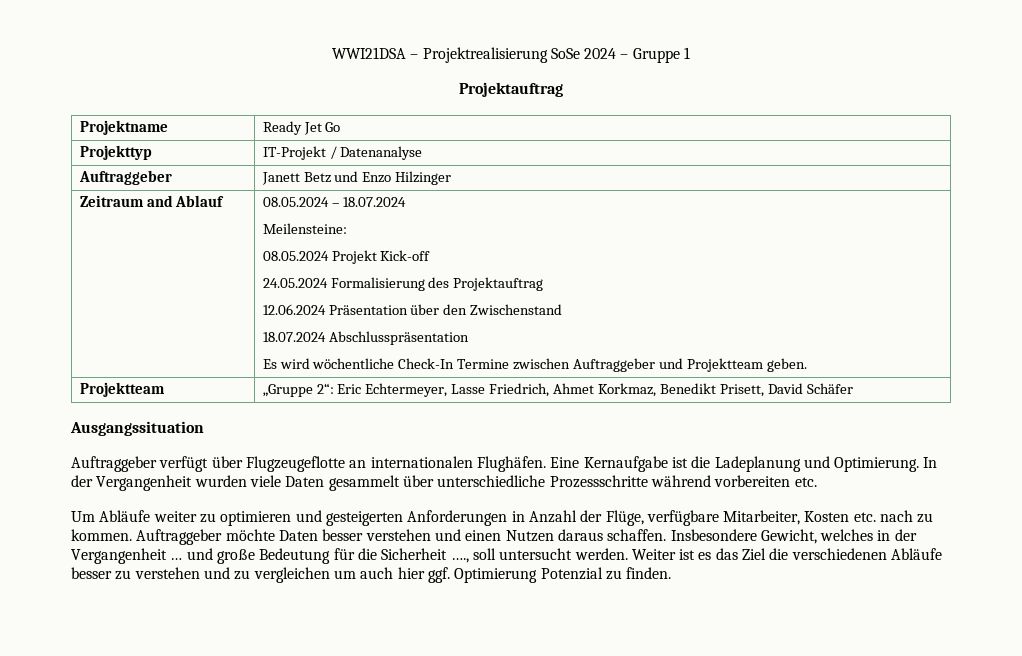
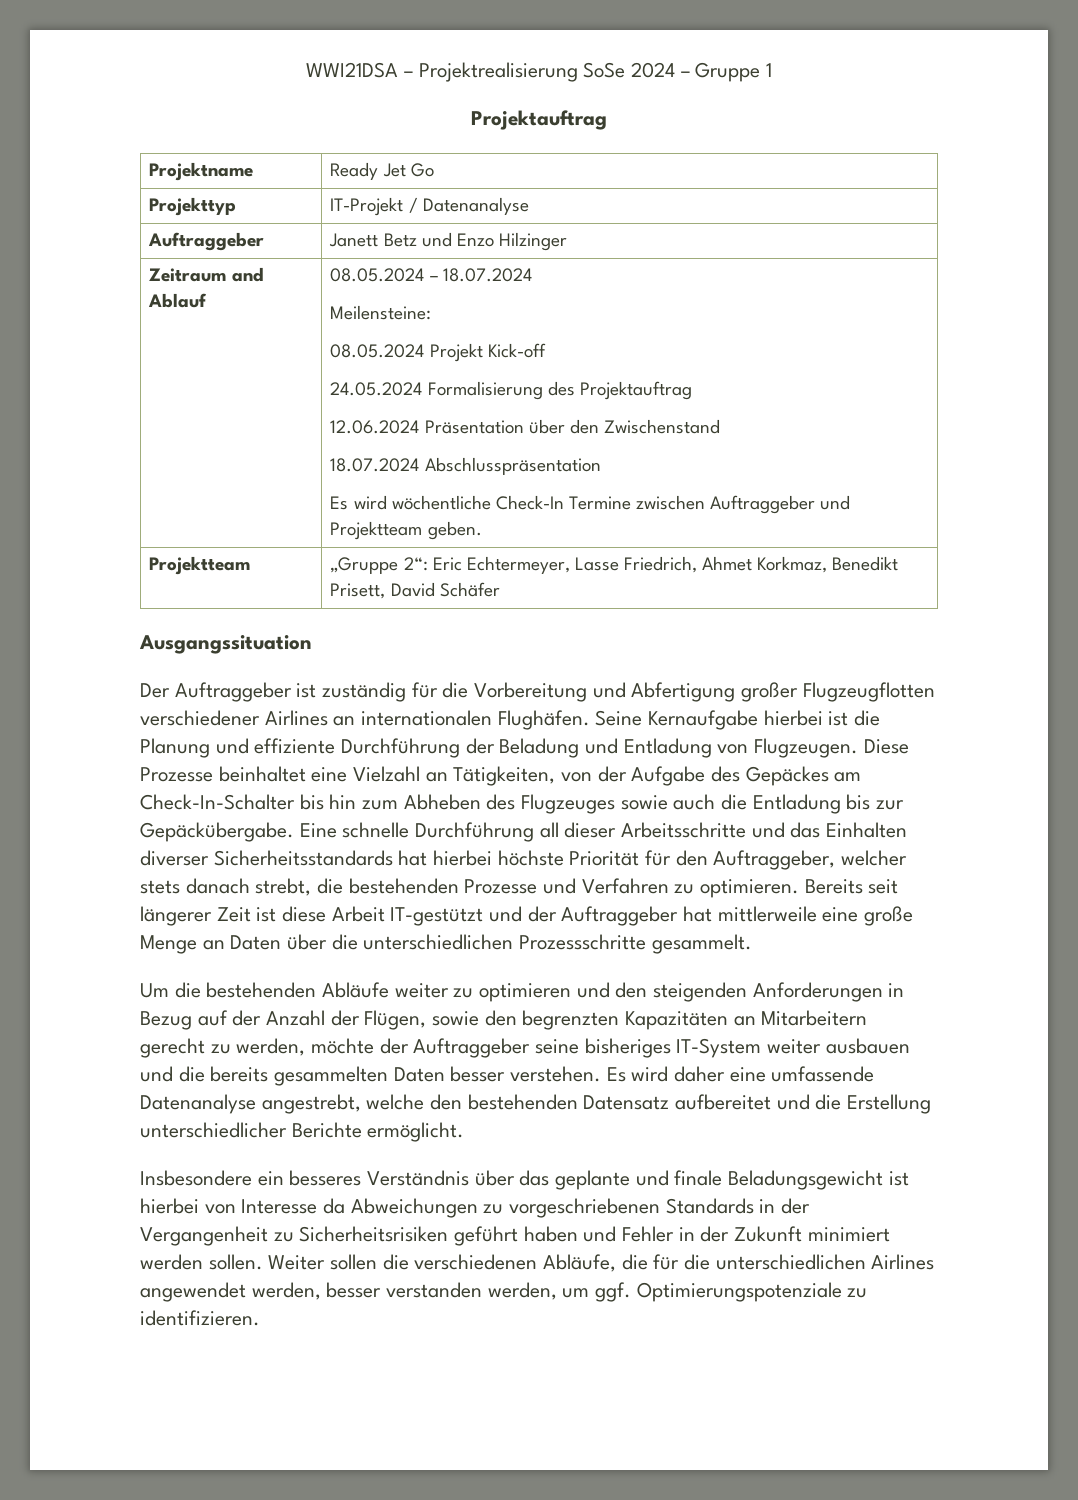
[71,456,938,472] [71,475,817,491] Auftraggeber verfügt über Flugzeugeflotte an internationalen Flughäfen. Eine Kernaufgabe ist die Ladeplanung und Optimierung. In der Vergangenheit wurden viele Daten gesammelt über unterschiedliche Prozessschritte während vorbereiten etc. -> [140,682,935,702] [140,710,881,730] [140,738,909,758] [140,766,862,786] [140,794,905,814] [140,822,908,842] [140,850,908,870] [140,878,899,898] [140,906,914,926] [140,934,752,954] Der Auftraggeber ist zuständig für die Vorbereitung und Abfertigung großer Flugzeugflotten verschiedener Airlines an internationalen Flughäfen. Seine Kernaufgabe hierbei ist die Planung und effiziente Durchführung der Beladung und Entladung von Flugzeugen. Diese Prozesse beinhaltet eine Vielzahl an Tätigkeiten, von der Aufgabe des Gepäckes am Check-In-Schalter bis hin zum Abheben des Flugzeuges sowie auch die Entladung bis zur Gepäckübergabe. Eine schnelle Durchführung all dieser Arbeitsschritte und das Einhalten diverser Sicherheitsstandards hat hierbei höchste Priorität für den Auftraggeber, welcher stets danach strebt, die bestehenden Prozesse und Verfahren zu optimieren. Bereits seit längerer Zeit ist diese Arbeit IT-gestützt und der Auftraggeber hat mittlerweile eine große Menge an Daten über die unterschiedlichen Prozessschritte gesammelt.
(95, 516) none -> [174,982,317,998] die bestehenden
[325,510,934,526] [71,529,917,545] [71,548,943,564] [71,567,672,583] gesteigerten Anforderungen in Anzahl der Flüge, verfügbare Mitarbeiter, Kosten etc. nach zu kommen. Auftraggeber möchte Daten besser verstehen und einen Nutzen daraus schaffen. Insbesondere Gewicht, welches in der Vergangenheit … und große Bedeutung für die Sicherheit …., soll untersucht werden. Weiter ist es das Ziel die verschiedenen Abläufe besser zu verstehen und zu vergleichen um auch hier ggf. Optimierung Potenzial zu finden. -> [615,982,905,1002] [140,1010,868,1030] [140,1038,910,1058] [140,1066,875,1086] [140,1094,932,1114] [140,1122,465,1142] [140,1170,909,1190] [140,1198,811,1218] [140,1226,890,1246] [140,1254,935,1272] [140,1282,868,1302] [140,1310,260,1326] den steigenden Anforderungen in Bezug auf der Anzahl der Flügen, sowie den begrenzten Kapazitäten an Mitarbeitern gerecht zu werden, möchte der Auftraggeber seine bisheriges IT-System weiter ausbauen und die bereits gesammelten Daten besser verstehen. Es wird daher eine umfassende Datenanalyse angestrebt, welche den bestehenden Datensatz aufbereitet und die Erstellung unterschiedlicher Berichte ermöglicht. // Insbesondere ein besseres Verständnis über das geplante und finale Beladungsgewicht ist hierbei von Interesse da Abweichungen zu vorgeschriebenen Standards in der Vergangenheit zu Sicherheitsrisiken geführt haben und Fehler in der Zukunft minimiert werden sollen. Weiter sollen die verschiedenen Abläufe, die für die unterschiedlichen Airlines angewendet werden, besser verstanden werden, um ggf. Optimierungspotenziale zu identifizieren.

